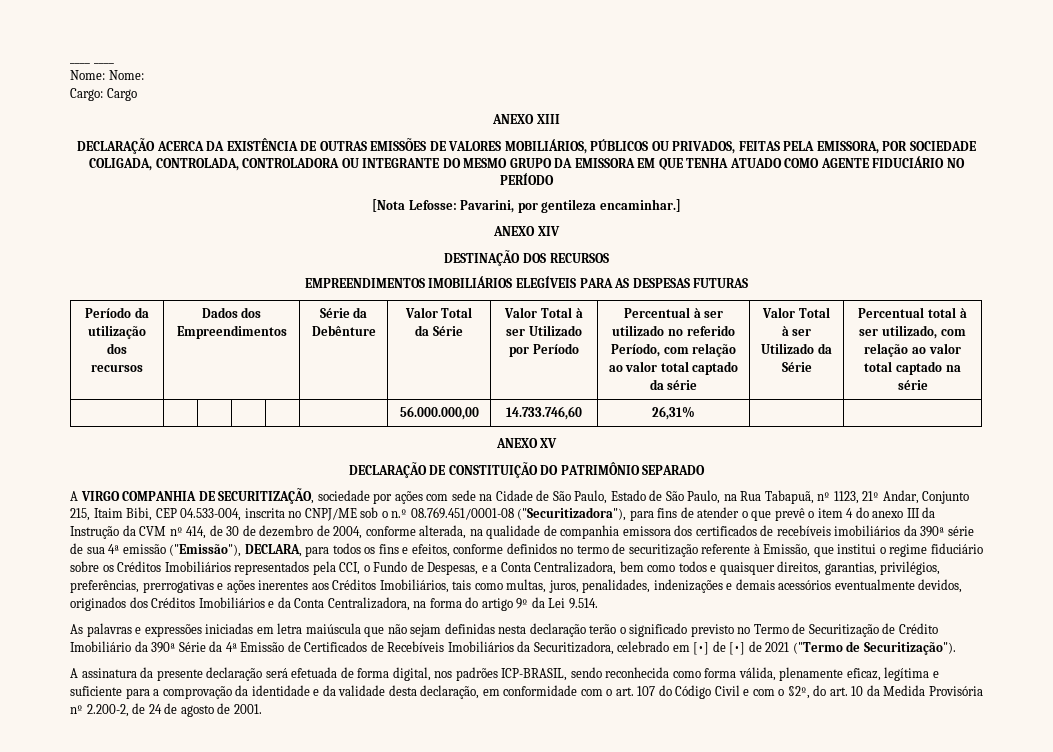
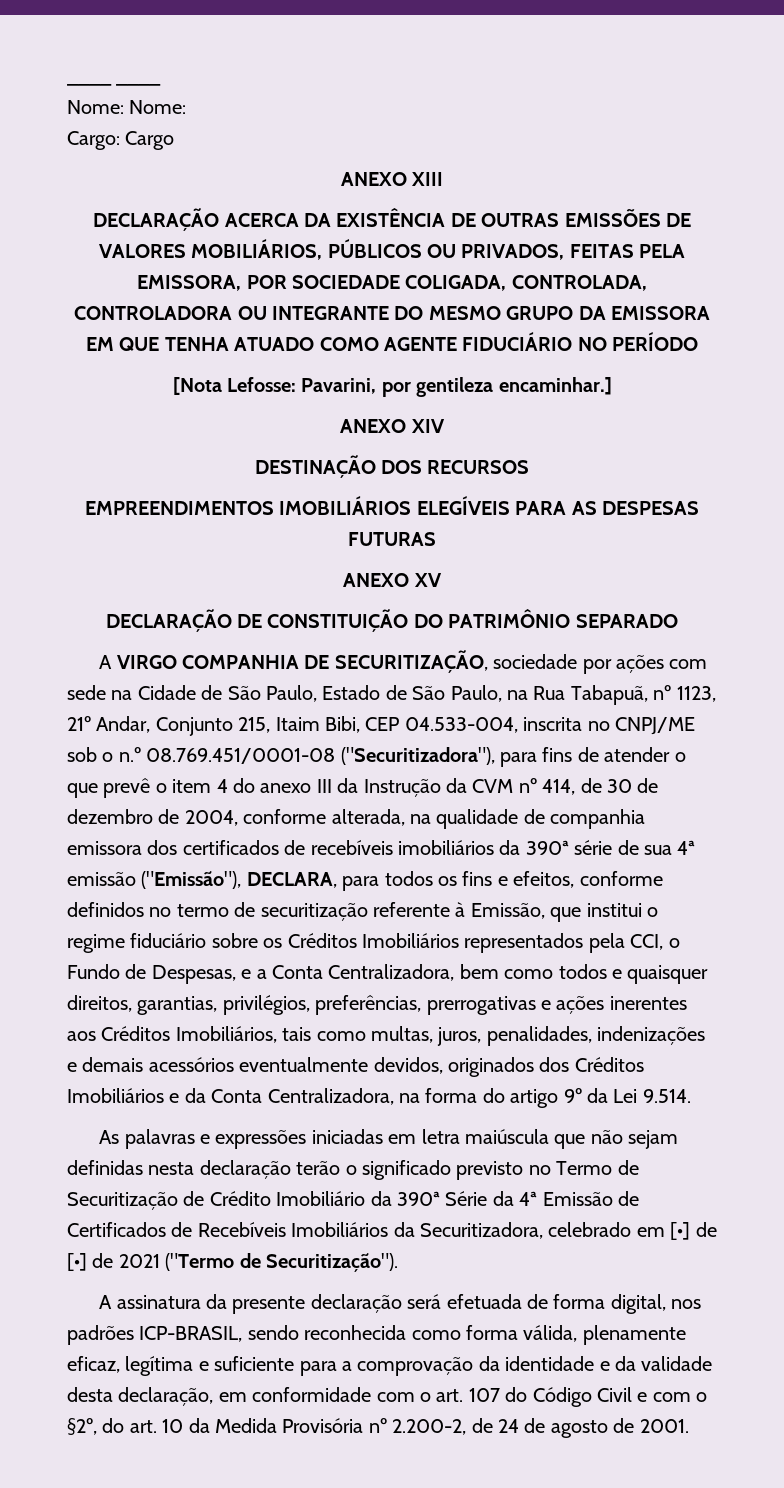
[85,307,149,318] [88,325,146,339] [107,343,127,354] [91,364,143,372] [201,307,262,318] [176,325,287,339] [319,307,368,318] [311,325,376,336] [404,307,473,318] [415,325,463,336] [504,307,583,318] [506,325,582,336] [509,343,579,357] [623,307,724,318] [612,325,735,336] [610,343,737,357] [608,361,739,375] [649,379,698,390] [762,307,830,318] [781,326,812,336] [761,343,832,354] [781,362,812,372] [858,307,967,318] [859,325,966,339] [864,343,961,357] [864,361,961,375] [897,380,928,390] [399,406,479,420] [506,406,582,420] [652,406,695,420] // Período da utilização dos recursos | Dados dos Empreendimentos | Série da Debênture | Valor Total da Série | Valor Total à ser Utilizado por Período | Percentual à ser utilizado no referido Período, com relação ao valor total captado da série | Valor Total à ser Utilizado da Série | Percentual total à ser utilizado, com relação ao valor total captado na série // | | | | | | 56.000.000,00 | 14.733.746,60 | 26,31% | | -> (436, 539) none

